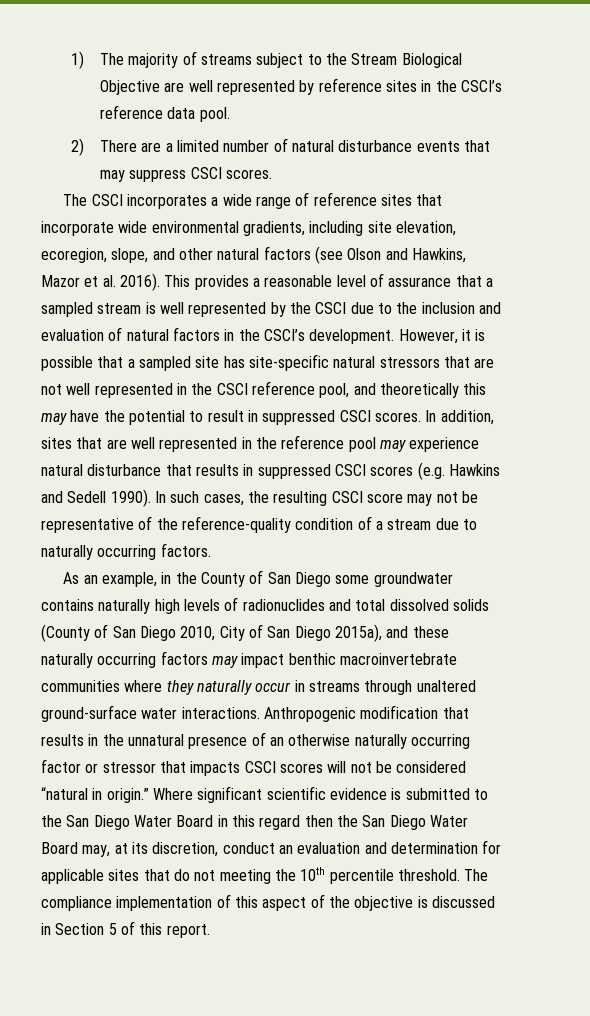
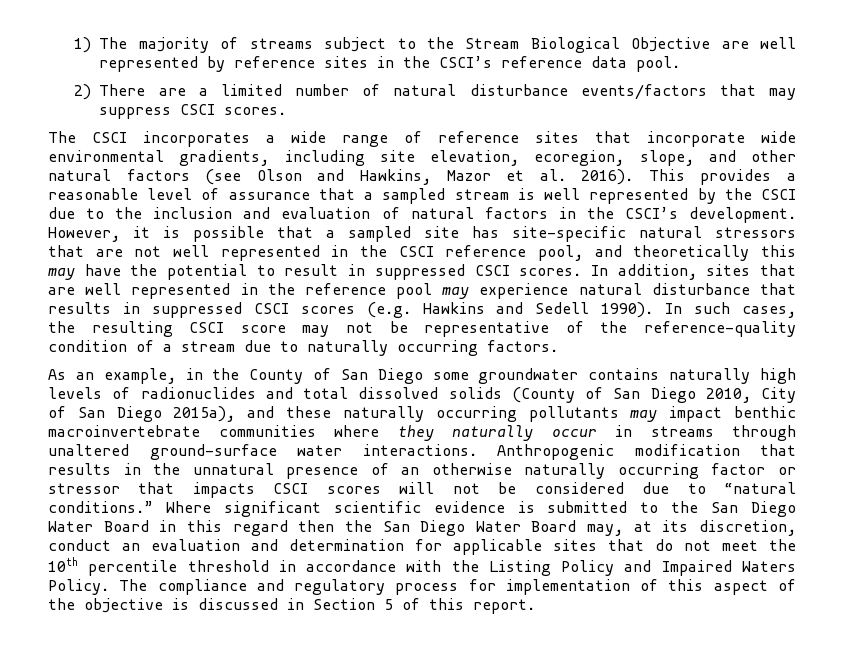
[416,141,460,152] events -> [580,84,707,100] events/factors
[160,651,208,665] factors -> [528,406,619,422] pollutants
[41,787,149,803] “natural in origin.” -> [642,482,796,494] [48,501,153,513] due to “natural conditions.”
[219,869,271,884] meeting -> [722,540,758,551] meet
[397,869,489,881] [41,896,112,911] threshold. The compliance -> [187,560,796,576] [48,579,496,595] threshold in accordance with the Listing Policy and Impaired Waters Policy. The compliance and regulatory process for

